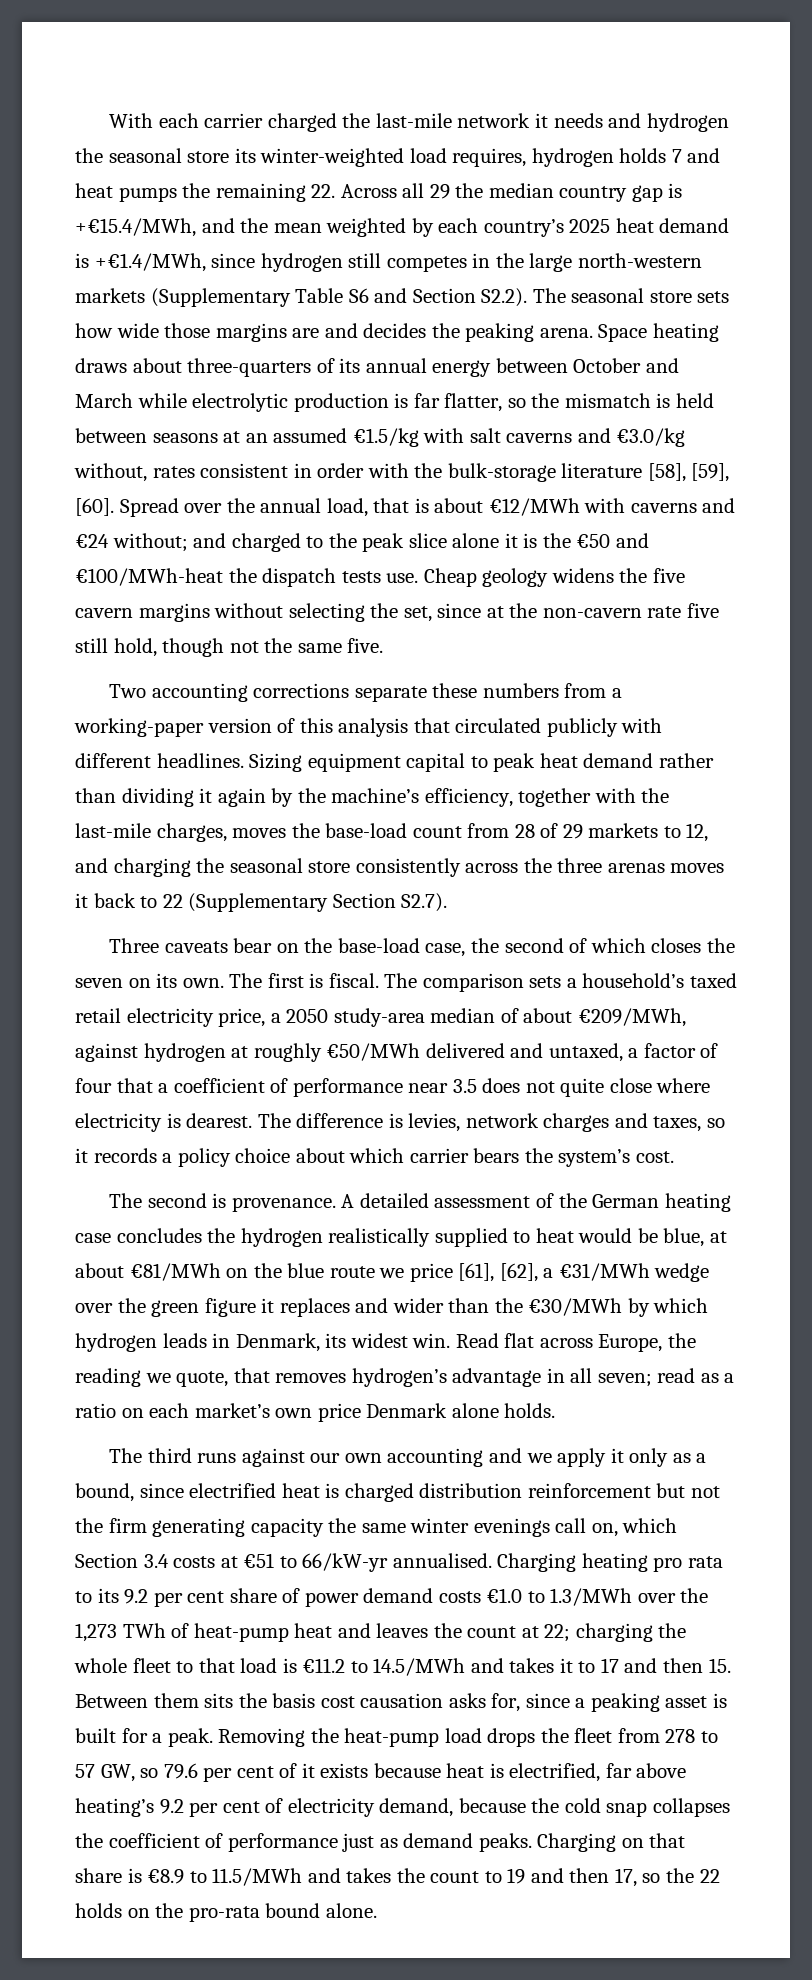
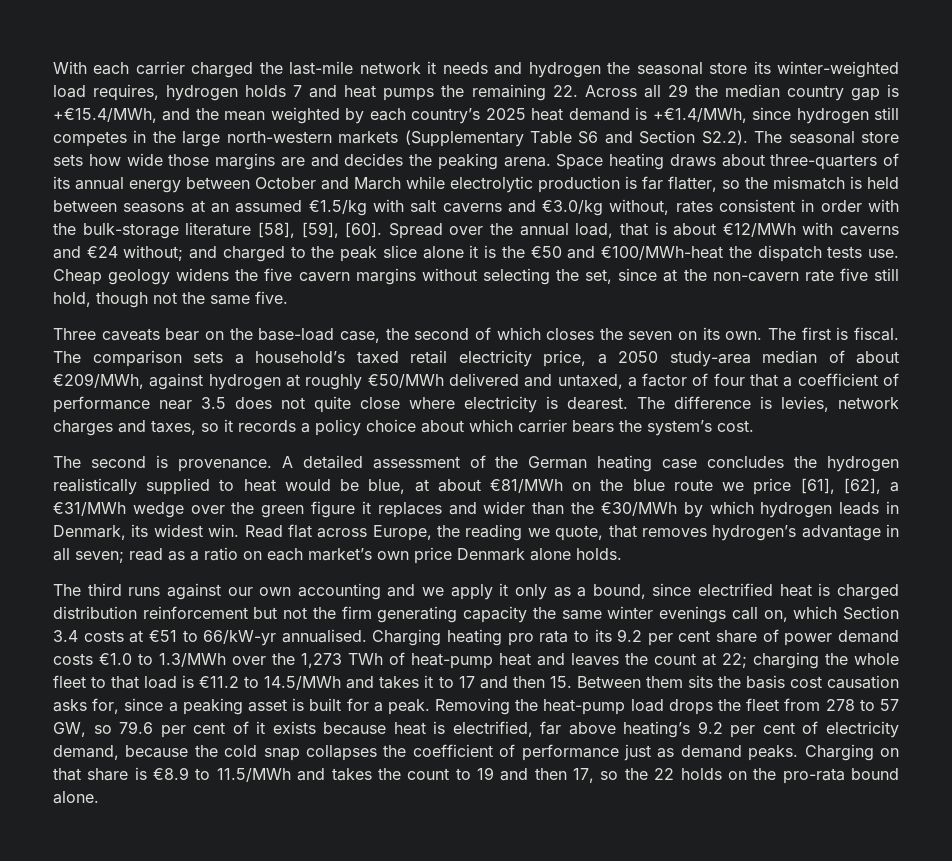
[109,683,623,702] [74,718,663,737] [75,753,714,772] [75,788,670,807] [75,823,709,842] [75,858,725,877] [75,893,448,912] // Two accounting corrections separate these numbers from a working-paper version of this analysis that circulated publicly with different headlines. Sizing equipment capital to peak heat demand rather than dividing it again by the machine’s efficiency, together with the last-mile charges, moves the base-load count from 28 of 29 markets to 12, and charging the seasonal store consistently across the three arenas moves it back to 22 (Supplementary Section S2.7). -> (288, 297) none

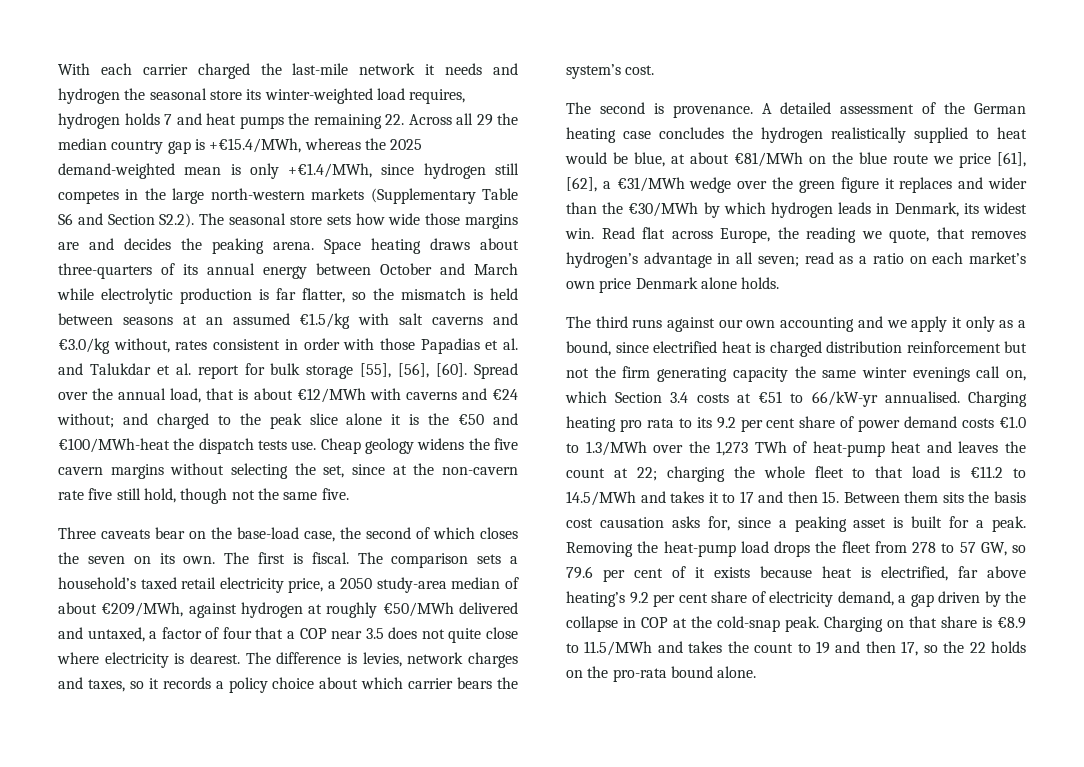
[162,107,648,124] and the mean weighted by each country’s 2025 heat demand is -> [304,138,423,150] [58,163,279,179] whereas the 2025 demand-weighted mean is only
[53,222,339,239] the bulk-storage literature [58], [59], -> [379,338,518,354] [58,363,430,379] those Papadias et al. and Talukdar et al. report for bulk storage [55], [56],
[797,373,899,386] [53,396,150,413] coefficient of performance -> [299,628,327,639] COP
(795, 728) none -> [711,591,747,603] share
[125,744,799,761] because the cold snap collapses the coefficient of performance just as demand peaks. -> [898,591,1026,607] [566,616,819,632] a gap driven by the collapse in COP at the cold-snap peak.

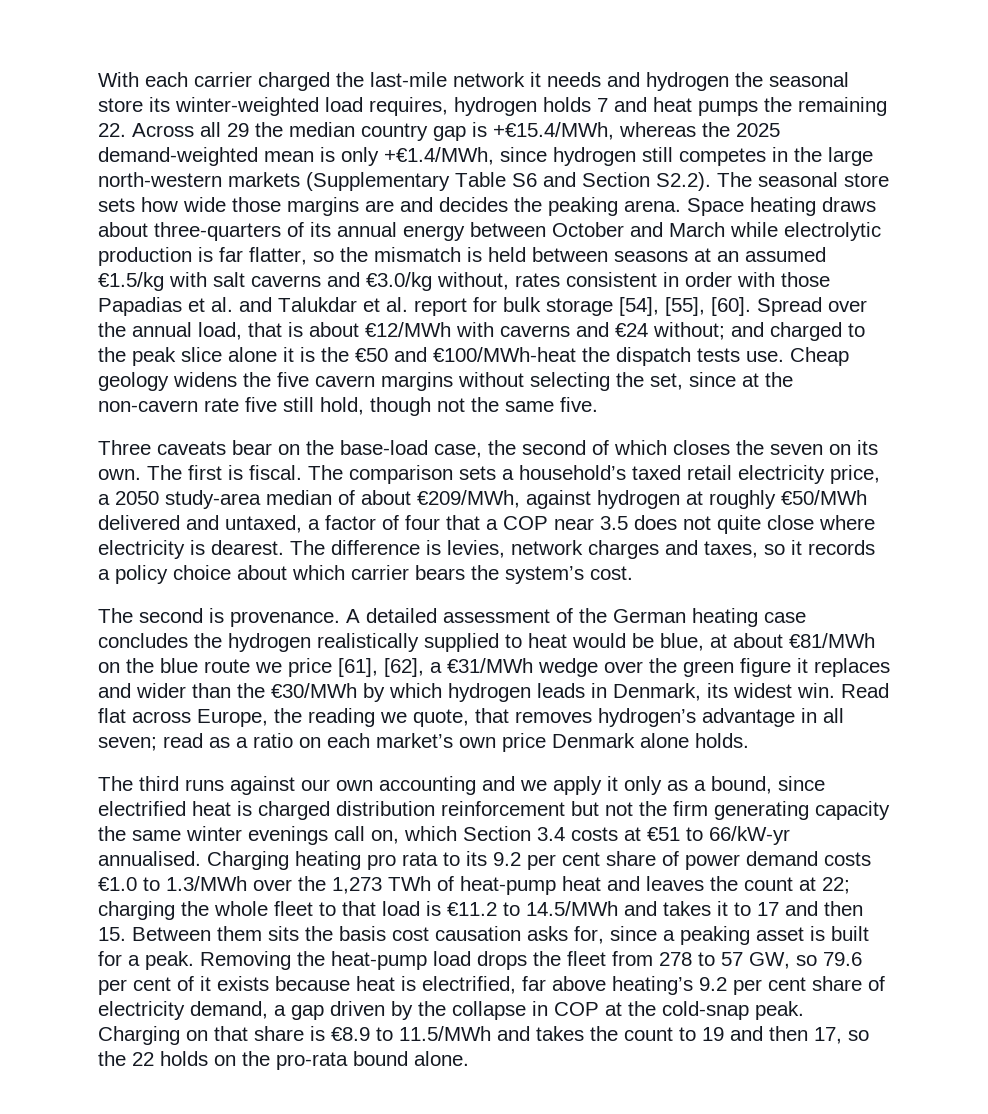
[360,363,430,378] [55], [56], -> [619,297,705,316] [54], [55],

